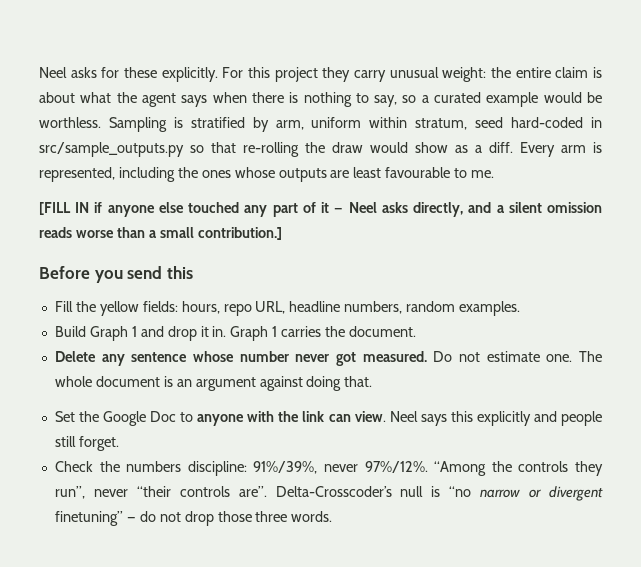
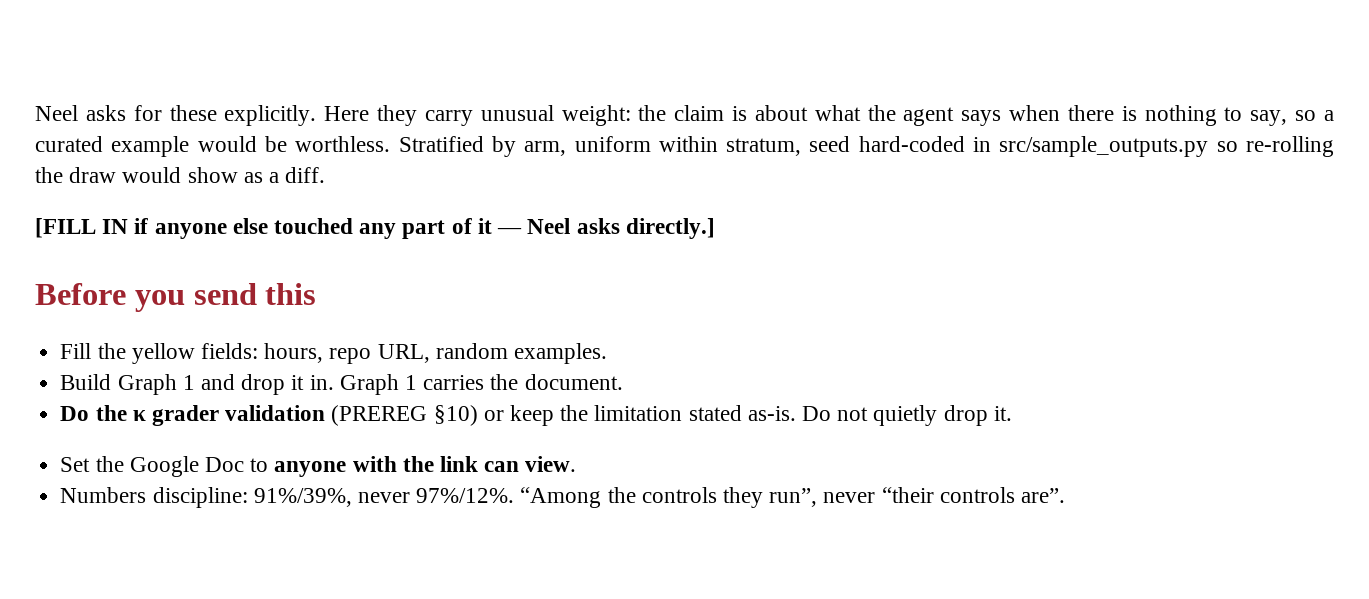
[222,67,318,82] For this project -> [324,106,370,121] Here
[515,67,551,78] entire -> (667, 113) none
[108,117,245,132] Sampling is stratified -> [398,136,484,152] Stratified
[211,142,236,153] that -> (1238, 146) none
[520,142,602,157] [39,167,495,182] Every arm is represented, including the ones whose outputs are least favourable to me. -> (326, 175) none
[413,202,603,217] [39,227,282,240] directly, and a silent omission reads worse than a small contribution.] -> [625,218,715,239] directly.]
[289,301,403,314] headline numbers, -> (430, 353) none
[54,351,603,366] [54,376,373,391] Delete any sentence whose number never got measured. Do not estimate one. The whole document is an argument against doing that. -> [60,405,1012,426] Do the κ grader validation (PREREG §10) or keep the limitation stated as-is. Do not quietly drop it.
[389,411,603,426] [54,436,119,451] [54,461,182,472] Neel says this explicitly and people still forget. // Check the numbers -> [60,487,147,503] // Numbers
[275,486,603,501] [54,511,333,526] Delta-Crosscoder’s null is “no narrow or divergent finetuning” — do not drop those three words. -> (1066, 495) none

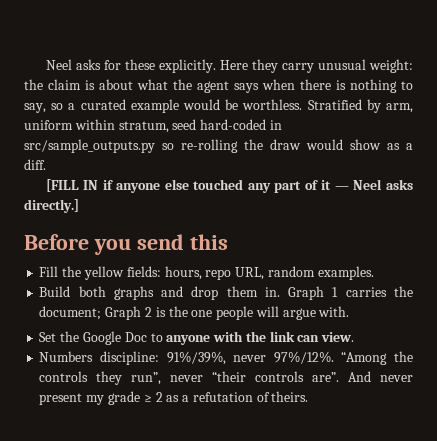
[117,374,195,395] Graph 1 -> [78,286,154,300] both graphs
[291,375,305,390] it -> [226,286,258,297] them
[524,374,623,390] [60,405,1012,426] document. // Do the κ grader validation (PREREG §10) or keep the limitation stated as-is. Do not quietly drop it. -> [39,306,350,320] document; Graph 2 is the one people will argue with.
(1066, 495) none -> [348,371,413,382] [39,391,309,405] And never present my grade ≥ 2 as a refutation of theirs.

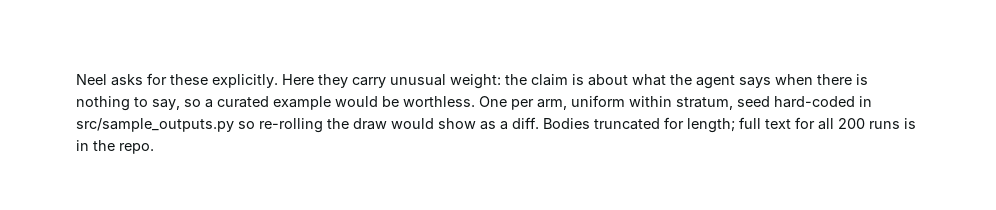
[307,99,381,113] Stratified by -> [479,96,534,110] One per
[45,179,413,193] [24,199,79,213] [24,234,228,255] [39,266,374,280] [39,286,413,300] [39,306,350,320] [39,331,355,345] [39,351,413,365] [39,371,413,385] [39,391,309,405] // [FILL IN if anyone else touched any part of it — Neel asks directly.] // Before you send this // Fill the yellow fields: hours, repo URL, random examples. // Build both graphs and drop them in. Graph 1 carries the document; Graph 2 is the one people will argue with. // Set the Google Doc to anyone with the link can view. // Numbers discipline: 91%/39%, never 97%/12%. “Among the controls they run”, never “their controls are”. And never present my grade ≥ 2 as a refutation of theirs. -> [543,117,916,133] [76,140,154,154] Bodies truncated for length; full text for all 200 runs is in the repo.

